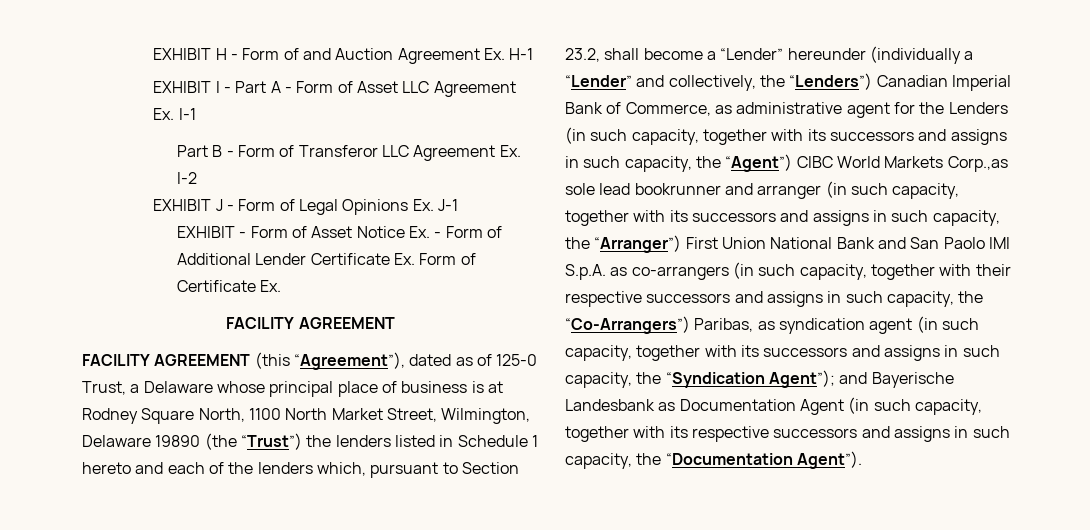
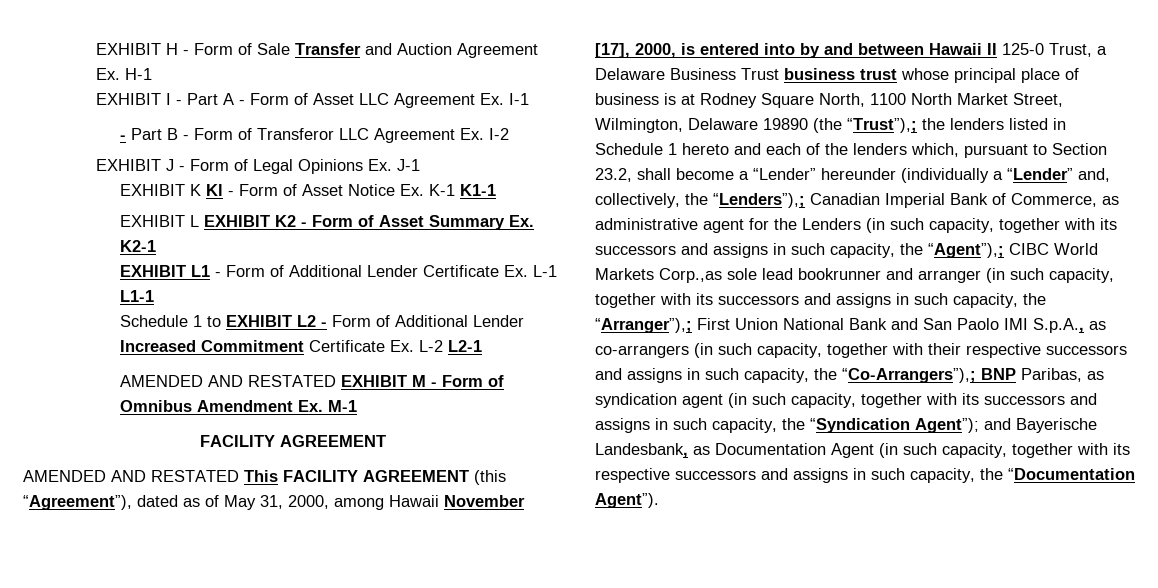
(299, 54) none -> [256,43,361,55] Sale Transfer
(196, 114) none -> [119,135,126,140] -
(236, 232) none -> [189,184,223,196] K Kl
(431, 232) none -> [428,184,496,196] [119,215,534,230] [119,240,156,252] [119,265,210,277] K-1 K1-1 // EXHIBIT L EXHIBIT K2 - Form of Asset Summary Ex. K2-1 // EXHIBIT L1
[419,253,476,265] [177,280,282,292] [226,317,395,329] Form of Certificate Ex. // FACILITY AGREEMENT // -> [532,265,557,277] [119,290,154,302] [119,315,524,327] [119,340,482,352] [119,375,504,387] [119,400,357,412] [200,435,386,447] [23,470,278,482] L-1 L1-1 // Schedule 1 to EXHIBIT L2 - Form of Additional Lender Increased Commitment Certificate Ex. L-2 L2-1 // AMENDED AND RESTATED EXHIBIT M - Form of Omnibus Amendment Ex. M-1 // FACILITY AGREEMENT // AMENDED AND RESTATED This
[496,354,538,366] [82,381,213,395] 125-0 Trust, a Delaware -> [224,495,525,510] [595,43,1107,58] [595,68,897,80] May 31, 2000, among Hawaii November [17], 2000, is entered into by and between Hawaii II 125-0 Trust, a Delaware Business Trust business trust
[240,433,302,450] “Trust”) -> [847,118,917,133] “Trust”),;
[636,75,665,87] and -> [1078,168,1110,182] and,
[789,73,873,90] “Lenders”) -> [713,193,805,208] “Lenders”),;
[725,154,793,172] “Agent”) -> [928,243,1004,258] “Agent”),;
[594,235,682,253] “Arranger”) -> [595,318,692,333] “Arranger”),;
[565,264,606,280] S.p.A. -> [1033,318,1084,333] S.p.A.,
[565,316,690,334] “Co-Arrangers”) -> [842,368,1016,383] “Co-Arrangers”),; BNP
[565,399,655,411] Landesbank -> [595,443,688,458] Landesbank,

